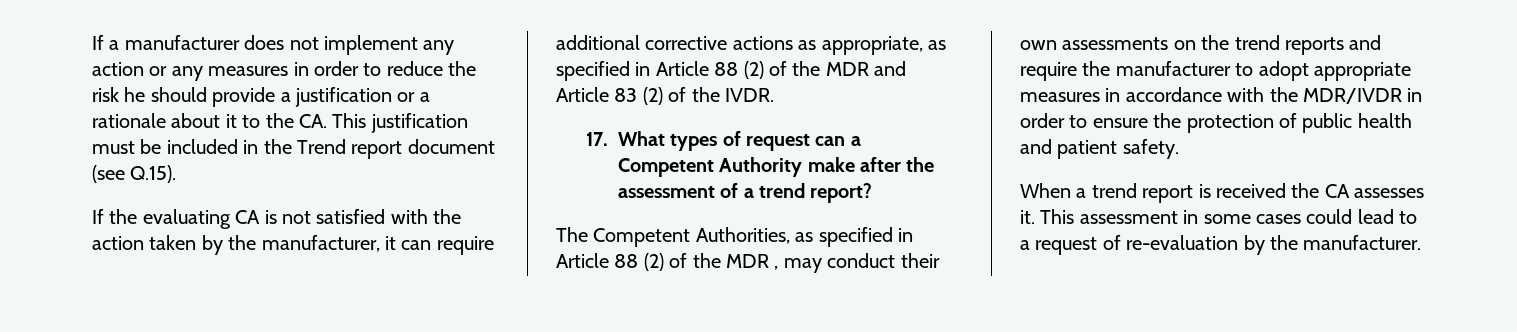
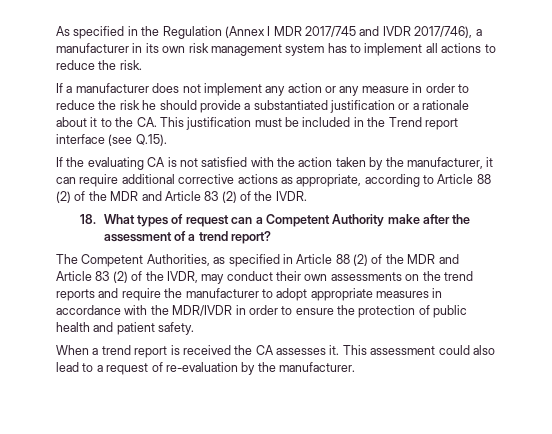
(92, 42) none -> [56,26,482,39] [56,43,496,56] [56,60,142,70] As specified in the Regulation (Annex I MDR 2017/745 and IVDR 2017/746), a manufacturer in its own risk management system has to implement all actions to reduce the risk. //
[208,66,289,76] measures -> [361,86,409,93] measure
(291, 97) none -> [253,100,328,110] substantiated
[407,139,495,154] document -> [56,134,105,144] interface
[928,40,946,50] [556,61,651,81] as specified in -> [364,174,434,187] according to
[585,132,608,146] 17. -> [79,214,96,224] 18.
[774,266,779,270] , -> [438,254,459,264] [56,271,198,283] and Article 83 (2) of the IVDR,
[1183,209,1353,224] in some cases could -> [438,345,495,355] could also

